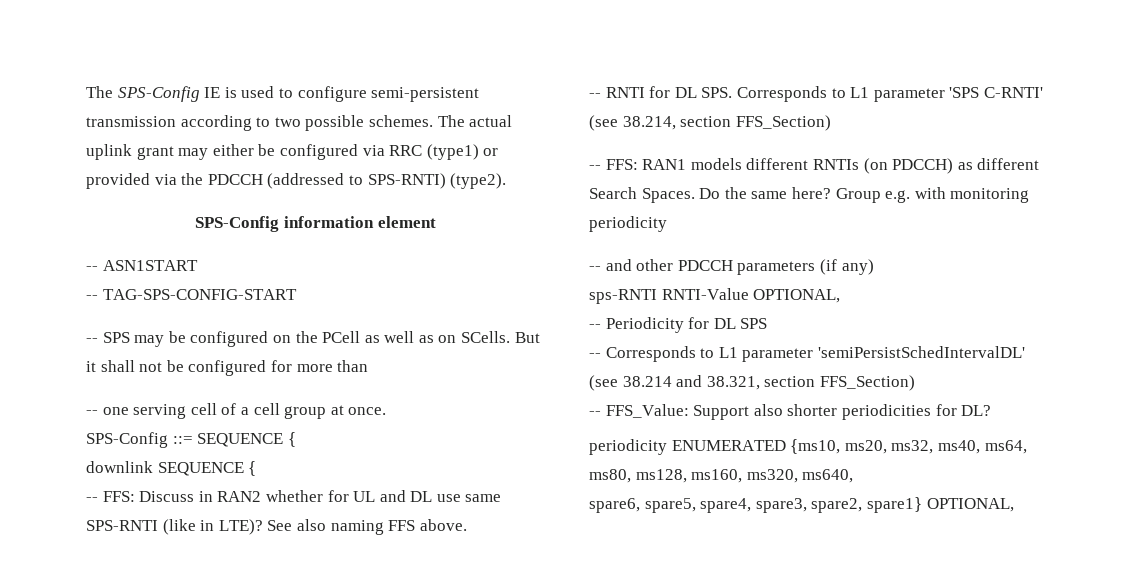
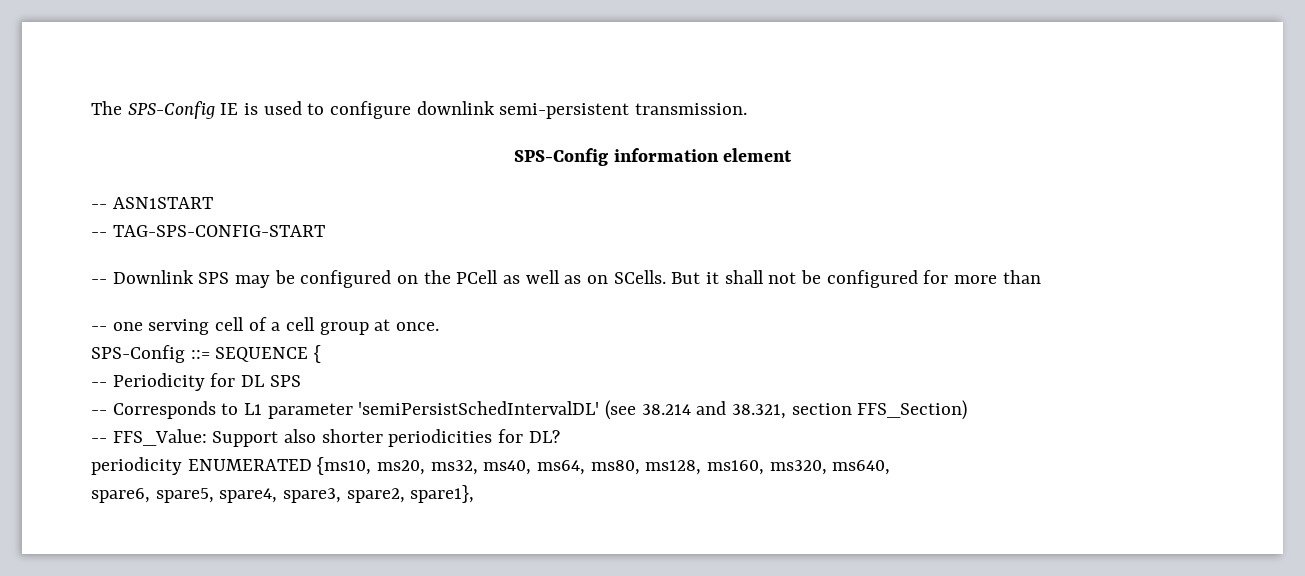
[371,87,480,102] [86,115,513,131] [86,144,499,160] [86,173,507,189] semi-persistent transmission according to two possible schemes. The actual uplink grant may either be configured via RRC (type1) or provided via the PDCCH (addressed to SPS-RNTI) (type2). -> [416,101,748,119] downlink semi-persistent transmission.
(98, 340) none -> [112,270,194,284] Downlink
[86,461,257,476] [86,490,502,502] [86,519,467,535] [589,86,1043,102] [589,115,831,131] [589,158,1040,174] [589,187,1030,203] [589,216,667,232] [589,259,874,275] [589,288,841,304] // downlink SEQUENCE { // -- FFS: Discuss in RAN2 whether for UL and DL use same SPS-RNTI (like in LTE)? See also naming FFS above. // -- RNTI for DL SPS. Corresponds to L1 parameter 'SPS C-RNTI' (see 38.214, section FFS_Section) // -- FFS: RAN1 models different RNTIs (on PDCCH) as different Search Spaces. Do the same here? Group e.g. with monitoring periodicity // -- and other PDCCH parameters (if any) // sps-RNTI RNTI-Value OPTIONAL, -> (322, 354) none
[866,497,1014,513] spare1} OPTIONAL, -> [410,485,475,503] spare1},

